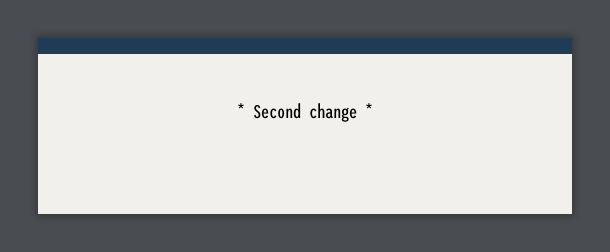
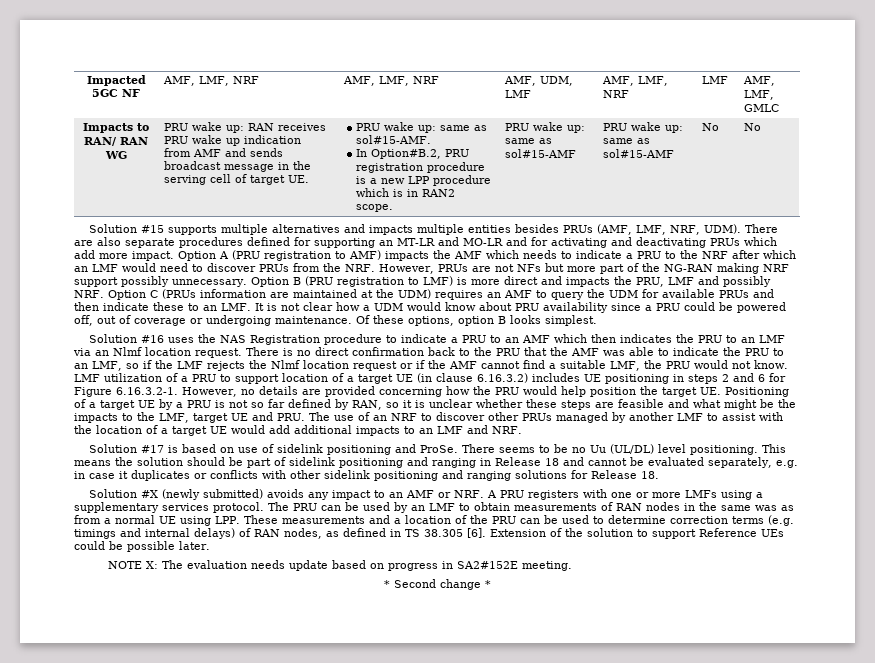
(237, 110) none -> [86,75,146,86] [92,89,140,97] [163,76,260,86] [343,76,440,86] [504,76,574,86] [505,90,532,98] [602,76,669,86] [603,90,630,98] [702,76,729,84] [743,76,776,86] [744,90,775,100] [744,104,780,112] [83,123,149,133] [84,137,148,146] [104,151,127,159] [164,122,327,133] [164,135,302,146] [164,148,284,157] [164,161,312,172] [164,174,310,185] [356,122,488,133] [356,135,432,144] [356,149,470,159] [356,162,486,173] [356,175,492,186] [356,188,456,197] [356,204,394,212] [505,122,586,133] [505,138,553,144] [505,149,577,158] [603,122,684,133] [603,138,651,144] [603,149,675,158] [702,123,720,131] [744,123,762,131] [89,224,779,235] [74,237,777,248] [74,250,796,261] [74,263,789,274] [74,276,771,287] [74,289,774,300] [74,302,786,313] [74,315,597,326] [89,334,786,345] [73,347,784,358] [74,360,788,371] [74,373,786,384] [74,386,789,397] [74,399,796,410] [74,412,783,423] [74,425,522,436] [89,444,787,455] [74,457,798,468] [74,470,659,481] [89,489,764,500] [74,502,794,513] [74,515,794,526] [74,528,784,539] [74,541,210,552] [107,560,572,571] Impacted 5GC NF | AMF, LMF, NRF | AMF, LMF, NRF | AMF, UDM, LMF | AMF, LMF, NRF | LMF | AMF, LMF, GMLC // Impacts to RAN/ RAN WG | PRU wake up: RAN receives PRU wake up indication from AMF and sends broadcast message in the serving cell of target UE. | PRU wake up: same as sol#15-AMF. // In Option#B.2, PRU registration procedure is a new LPP procedure which is in RAN2 scope. | PRU wake up: same as sol#15-AMF | PRU wake up: same as sol#15-AMF | No | No // Solution #15 supports multiple alternatives and impacts multiple entities besides PRUs (AMF, LMF, NRF, UDM). There are also separate procedures defined for supporting an MT-LR and MO-LR and for activating and deactivating PRUs which add more impact. Option A (PRU registration to AMF) impacts the AMF which needs to indicate a PRU to the NRF after which an LMF would need to discover PRUs from the NRF. However, PRUs are not NFs but more part of the NG-RAN making NRF support possibly unnecessary. Option B (PRU registration to LMF) is more direct and impacts the PRU, LMF and possibly NRF. Option C (PRUs information are maintained at the UDM) requires an AMF to query the UDM for available PRUs and then indicate these to an LMF. It is not clear how a UDM would know about PRU availability since a PRU could be powered off, out of coverage or undergoing maintenance. Of these options, option B looks simplest. // Solution #16 uses the NAS Registration procedure to indicate a PRU to an AMF which then indicates the PRU to an LMF via an Nlmf location request. There is no direct confirmation back to the PRU that the AMF was able to indicate the PRU to an LMF, so if the LMF rejects the Nlmf location request or if the AMF cannot find a suitable LMF, the PRU would not know. LMF utilization of a PRU to support location of a target UE (in clause 6.16.3.2) includes UE positioning in steps 2 and 6 for Figure 6.16.3.2-1. However, no details are provided concerning how the PRU would help position the target UE. Positioning of a target UE by a PRU is not so far defined by RAN, so it is unclear whether these steps are feasible and what might be the impacts to the LMF, target UE and PRU. The use of an NRF to discover other PRUs managed by another LMF to assist with the location of a target UE would add additional impacts to an LMF and NRF. // Solution #17 is based on use of sidelink positioning and ProSe. There seems to be no Uu (UL/DL) level positioning. This means the solution should be part of sidelink positioning and ranging in Release 18 and cannot be evaluated separately, e.g. in case it duplicates or conflicts with other sidelink positioning and ranging solutions for Release 18. // Solution #X (newly submitted) avoids any impact to an AMF or NRF. A PRU registers with one or more LMFs using a supplementary services protocol. The PRU can be used by an LMF to obtain measurements of RAN nodes in the same was as from a normal UE using LPP. These measurements and a location of the PRU can be used to determine correction terms (e.g. timings and internal delays) of RAN nodes, as defined in TS 38.305 [6]. Extension of the solution to support Reference UEs could be possible later. // NOTE X: The evaluation needs update based on progress in SA2#152E meeting. //

